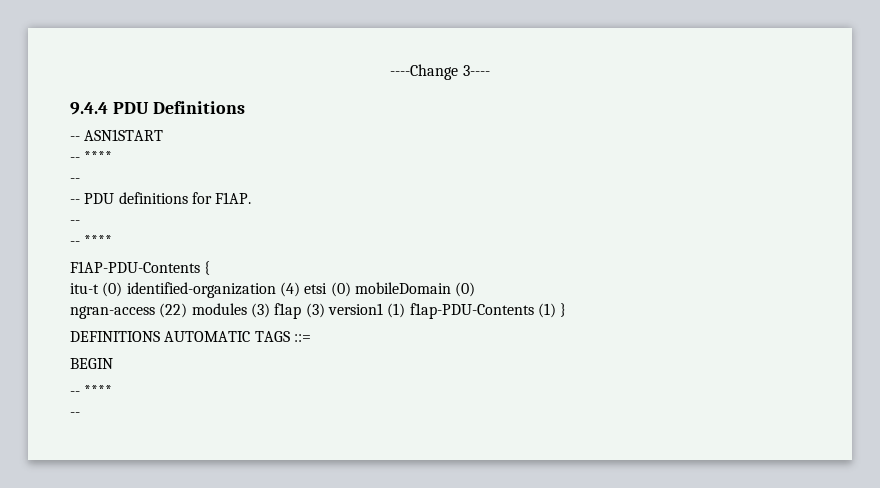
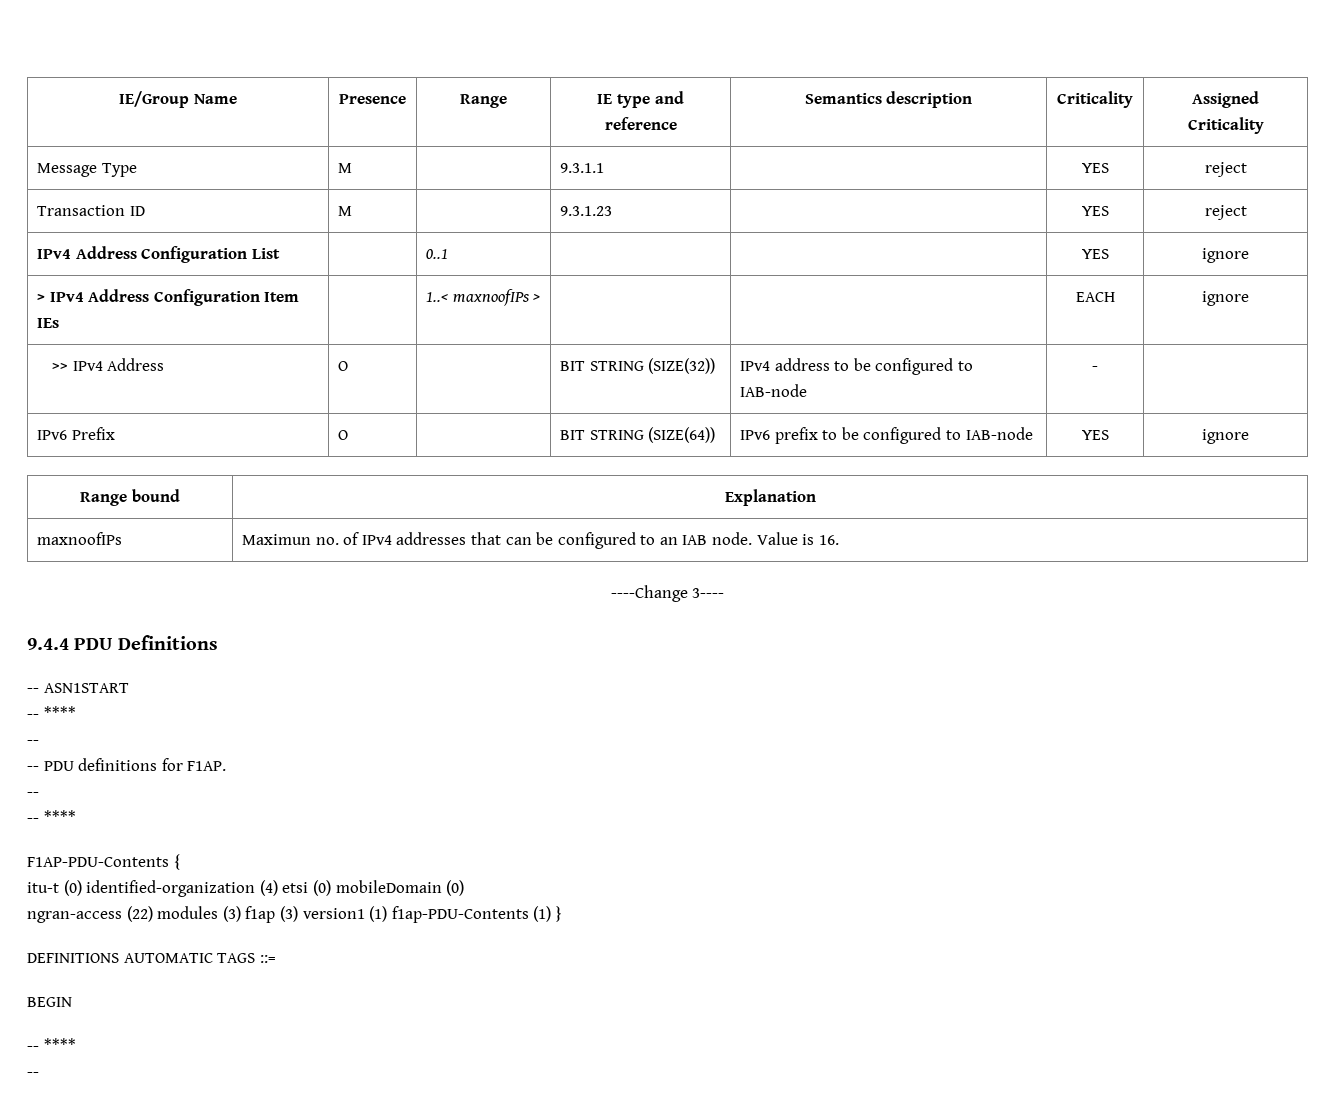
(390, 72) none -> [119,91,237,108] [339,94,406,104] [460,94,507,108] [597,91,684,108] [604,117,677,130] [804,91,973,108] [1057,91,1133,108] [1192,91,1259,108] [1187,117,1264,134] [36,163,137,177] [337,163,352,173] [559,163,604,173] [1081,163,1109,173] [1204,162,1247,177] [36,205,145,216] [337,206,352,216] [559,206,612,216] [1081,206,1109,216] [1204,205,1247,220] [36,246,280,263] [425,249,448,259] [1081,249,1109,259] [1202,248,1249,263] [36,289,300,306] [36,318,59,328] [425,289,541,306] [1075,292,1115,302] [1202,291,1249,306] [52,358,165,371] [337,361,348,371] [559,358,716,374] [739,358,973,375] [739,384,807,397] [1092,366,1098,371] [36,427,115,440] [337,430,348,440] [559,427,716,443] [739,427,1033,444] [1081,430,1109,440] [1202,429,1249,444] [80,489,180,506] [724,489,816,506] [36,532,122,545] [241,532,839,549] IE/Group Name | Presence | Range | IE type and reference | Semantics description | Criticality | Assigned Criticality // Message Type | M | | 9.3.1.1 | | YES | reject // Transaction ID | M | | 9.3.1.23 | | YES | reject // IPv4 Address Configuration List | | 0..1 | | | YES | ignore // > IPv4 Address Configuration Item IEs | | 1..< maxnoofIPs > | | | EACH | ignore // >> IPv4 Address | O | | BIT STRING (SIZE(32)) | IPv4 address to be configured to IAB-node | - | // IPv6 Prefix | O | | BIT STRING (SIZE(64)) | IPv6 prefix to be configured to IAB-node | YES | ignore // Range bound | Explanation // maxnoofIPs | Maximun no. of IPv4 addresses that can be configured to an IAB node. Value is 16. //

